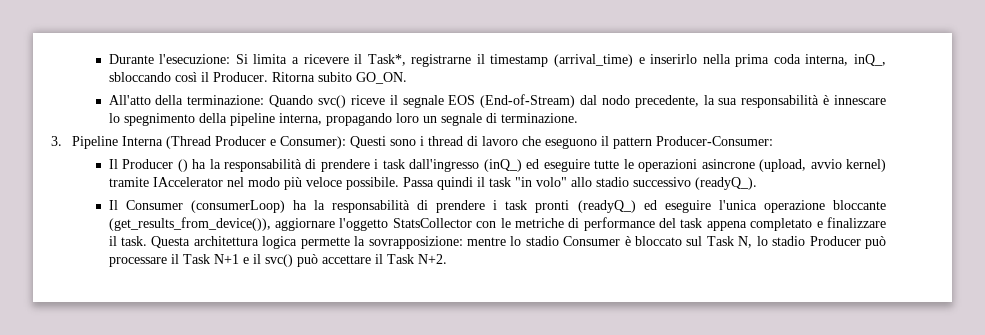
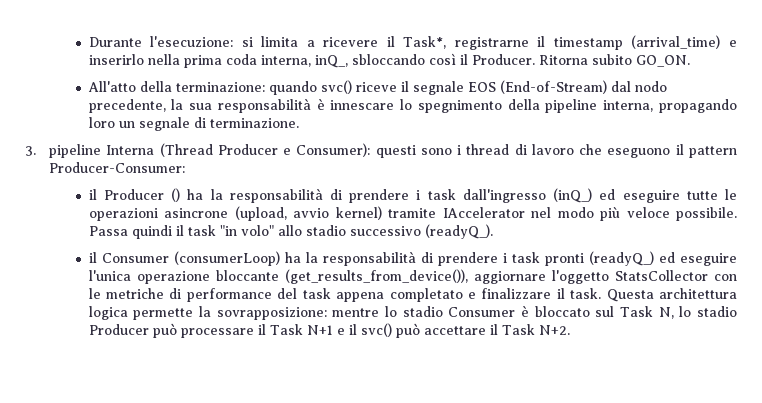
[235,54,248,64] Si -> [241,37,253,47] si
[269,95,314,107] Quando -> [268,81,317,95] quando
[72,136,119,149] Pipeline -> [49,144,102,158] pipeline
[350,136,387,148] Questi -> [375,145,416,158] questi
[108,159,118,169] Il -> [88,189,97,200] il
[108,200,118,210] Il -> [88,252,97,263] il

